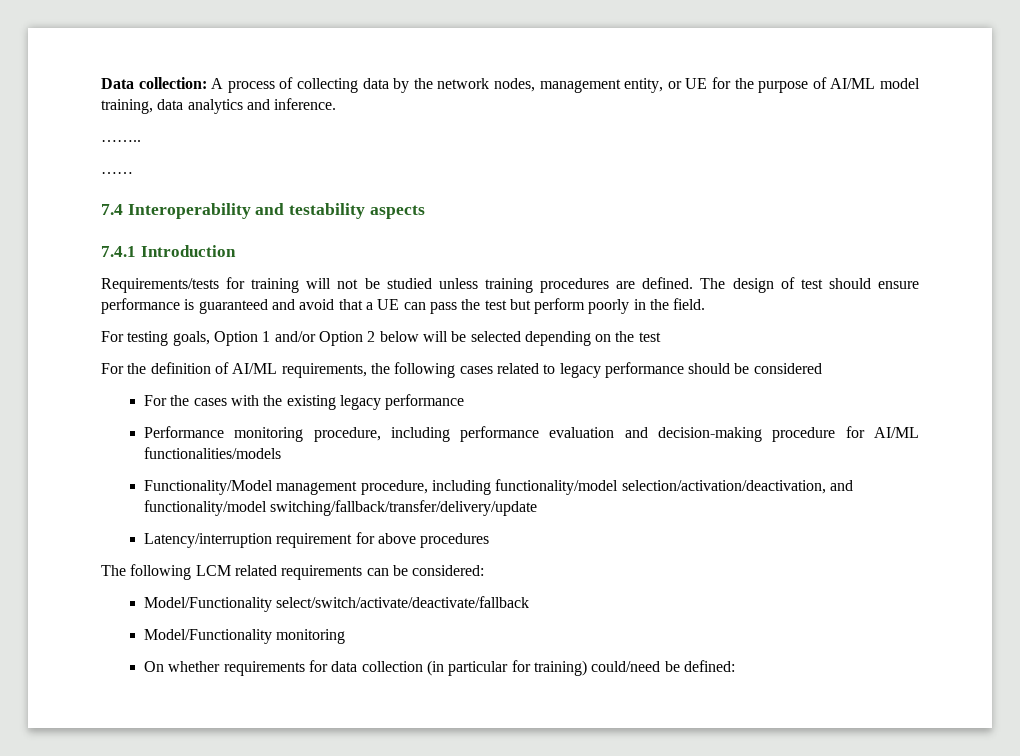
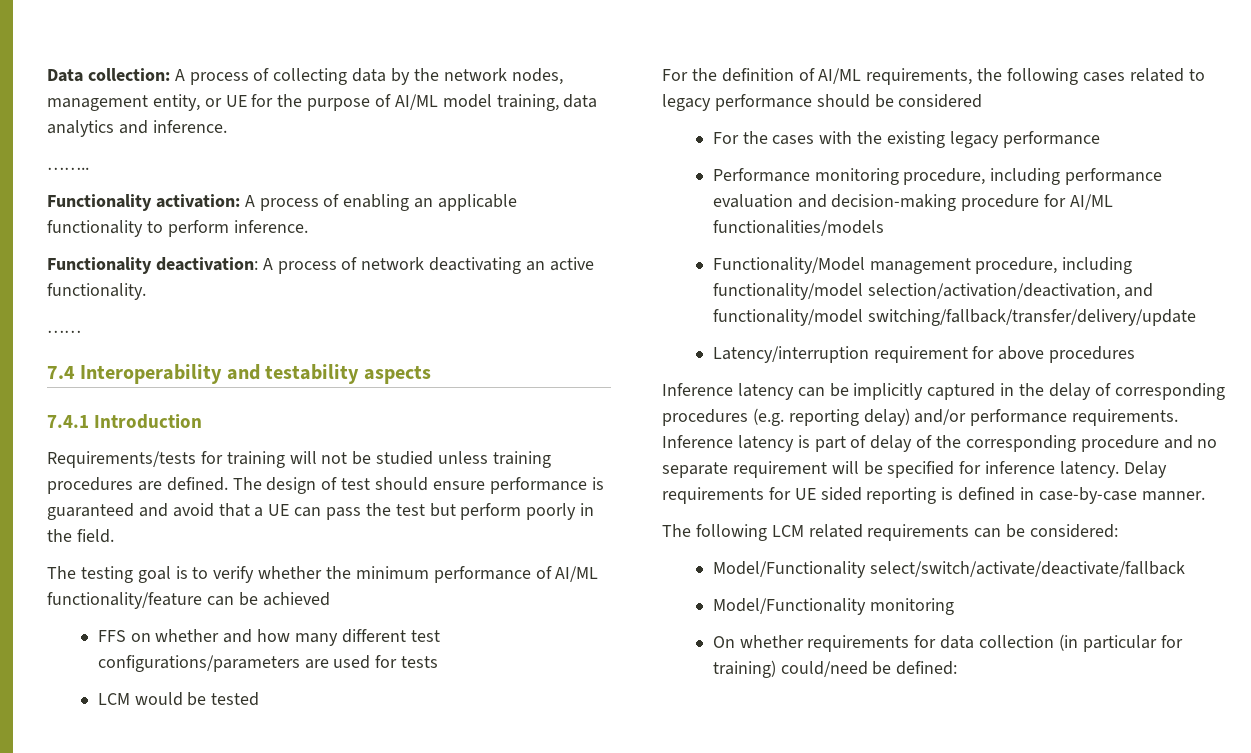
(141, 141) none -> [47,194,518,211] [47,220,308,237] [47,257,594,274] [47,283,146,300] // Functionality activation: A process of enabling an applicable functionality to perform inference. // Functionality deactivation: A process of network deactivating an active functionality.
[101,331,661,346] For testing goals, Option 1 and/or Option 2 below will be selected depending on the test -> [47,566,599,583] [47,592,330,609] [97,629,440,646] [97,655,439,672] [97,692,260,706] The testing goal is to verify whether the minimum performance of AI/ML functionality/feature can be achieved // FFS on whether and how many different test configurations/parameters are used for tests // LCM would be tested
(490, 540) none -> [662,383,1225,400] [662,408,1179,426] [662,435,1218,452] [662,461,1167,478] [662,487,1205,504] // Inference latency can be implicitly captured in the delay of corresponding procedures (e.g. reporting delay) and/or performance requirements. Inference latency is part of delay of the corresponding procedure and no separate requirement will be specified for inference latency. Delay requirements for UE sided reporting is defined in case-by-case manner.

